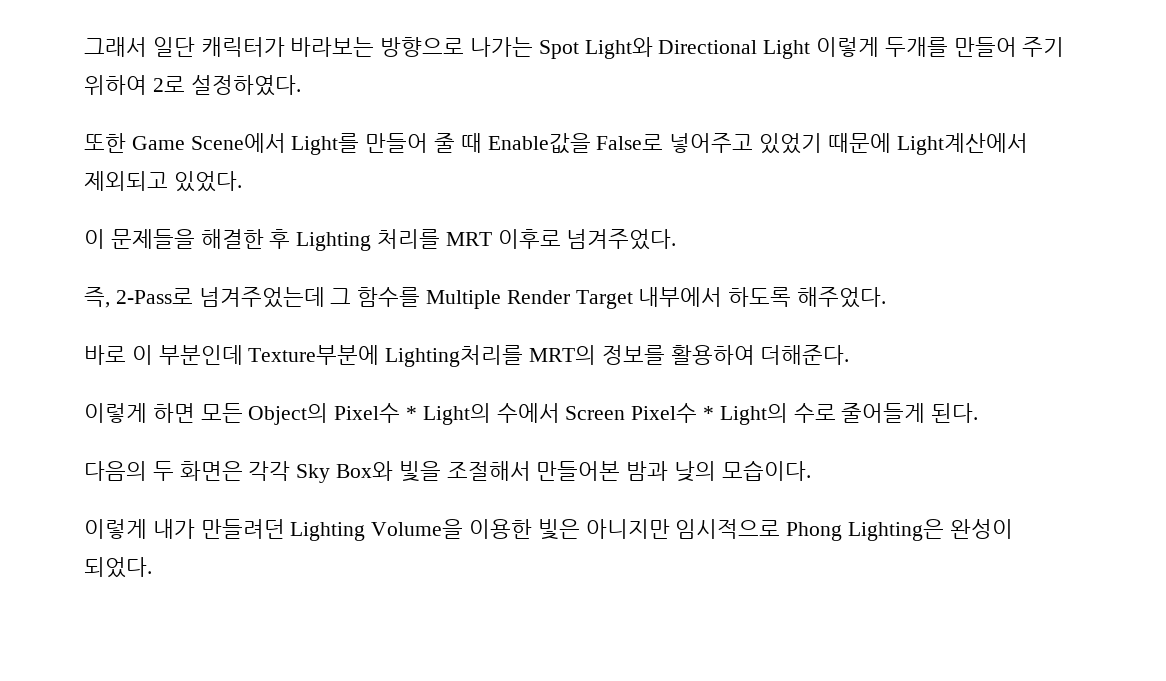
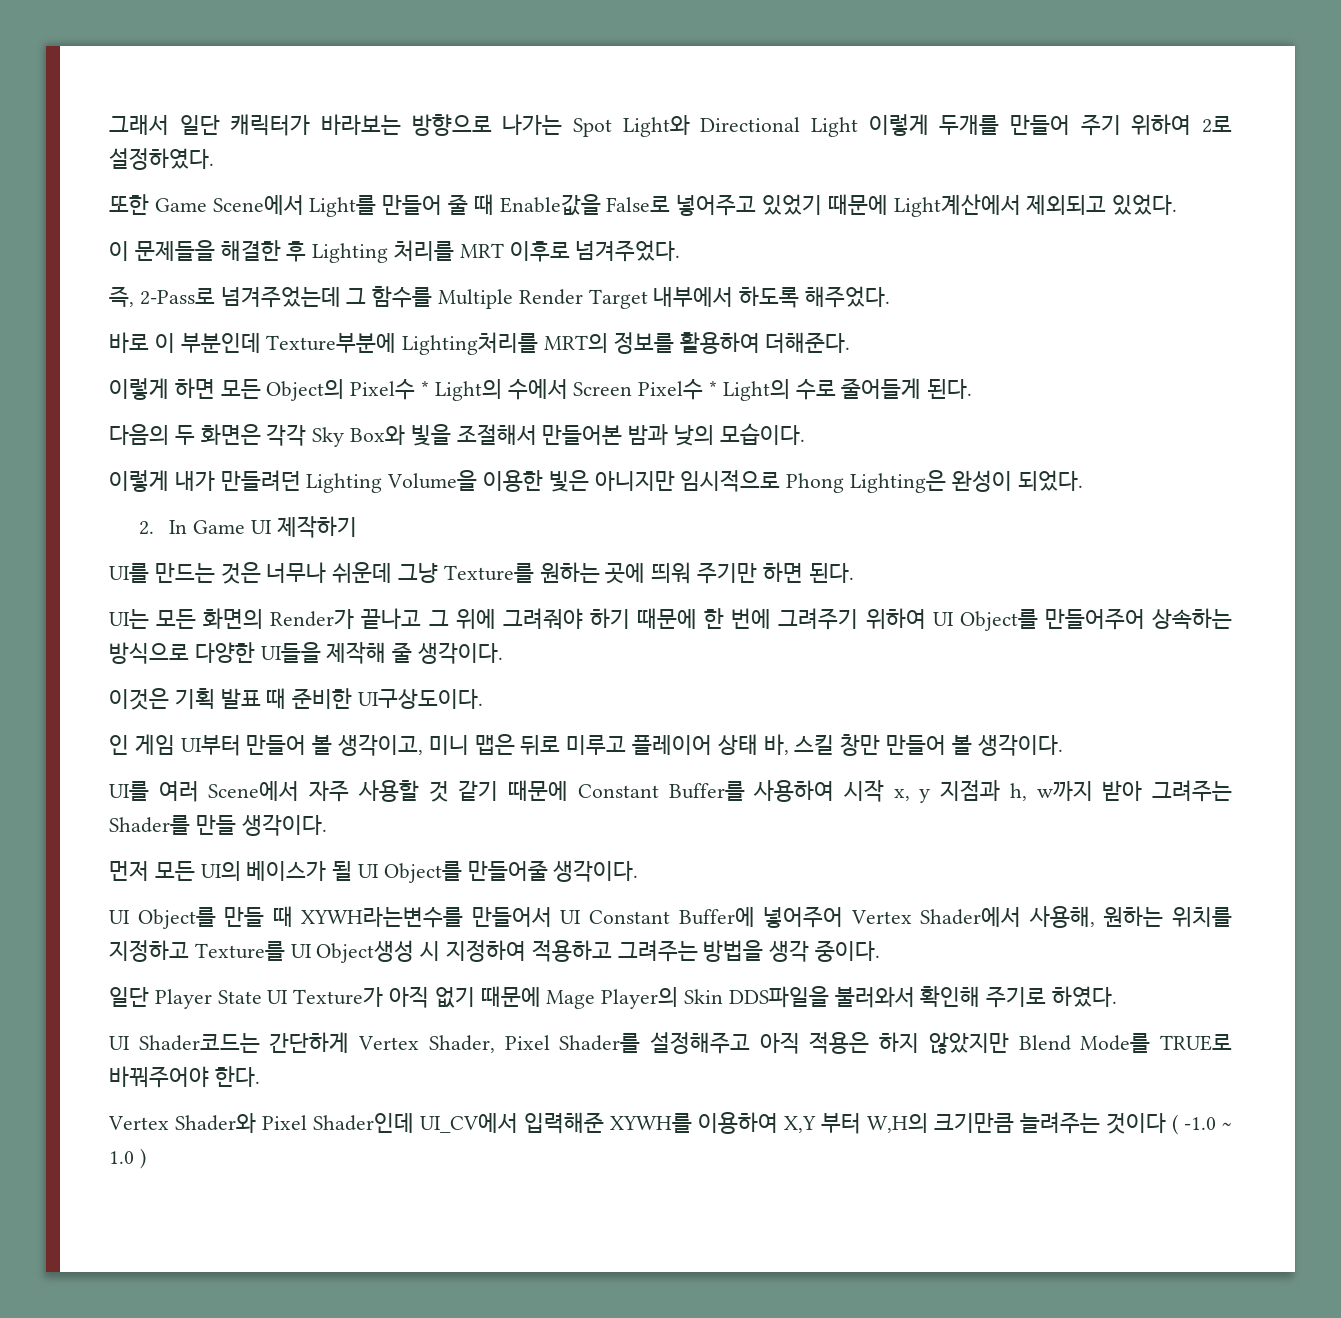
(152, 567) none -> [139,516,357,538] [109,562,854,584] [109,608,1232,631] [109,642,504,664] [109,688,484,710] [109,734,1063,756] [109,780,1232,803] [109,814,327,836] [109,860,639,883] [109,906,1232,929] [109,940,881,963] [109,986,1118,1009] [109,1032,1232,1054] [109,1066,260,1088] [108,1112,1232,1135] [109,1148,146,1169] // 2. In Game UI 제작하기 // UI를 만드는 것은 너무나 쉬운데 그냥 Texture를 원하는 곳에 띄워 주기만 하면 된다. // UI는 모든 화면의 Render가 끝나고 그 위에 그려줘야 하기 때문에 한 번에 그려주기 위하여 UI Object를 만들어주어 상속하는 방식으로 다양한 UI들을 제작해 줄 생각이다. // 이것은 기획 발표 때 준비한 UI구상도이다. // 인 게임 UI부터 만들어 볼 생각이고, 미니 맵은 뒤로 미루고 플레이어 상태 바, 스킬 창만 만들어 볼 생각이다. // UI를 여러 Scene에서 자주 사용할 것 같기 때문에 Constant Buffer를 사용하여 시작 x, y 지점과 h, w까지 받아 그려주는 Shader를 만들 생각이다. // 먼저 모든 UI의 베이스가 될 UI Object를 만들어줄 생각이다. // UI Object를 만들 때 XYWH라는변수를 만들어서 UI Constant Buffer에 넣어주어 Vertex Shader에서 사용해, 원하는 위치를 지정하고 Texture를 UI Object생성 시 지정하여 적용하고 그려주는 방법을 생각 중이다. // 일단 Player State UI Texture가 아직 없기 때문에 Mage Player의 Skin DDS파일을 불러와서 확인해 주기로 하였다. // UI Shader코드는 간단하게 Vertex Shader, Pixel Shader를 설정해주고 아직 적용은 하지 않았지만 Blend Mode를 TRUE로 바꿔주어야 한다. // Vertex Shader와 Pixel Shader인데 UI_CV에서 입력해준 XYWH를 이용하여 X,Y 부터 W,H의 크기만큼 늘려주는 것이다 ( -1.0 ~ 1.0 )

